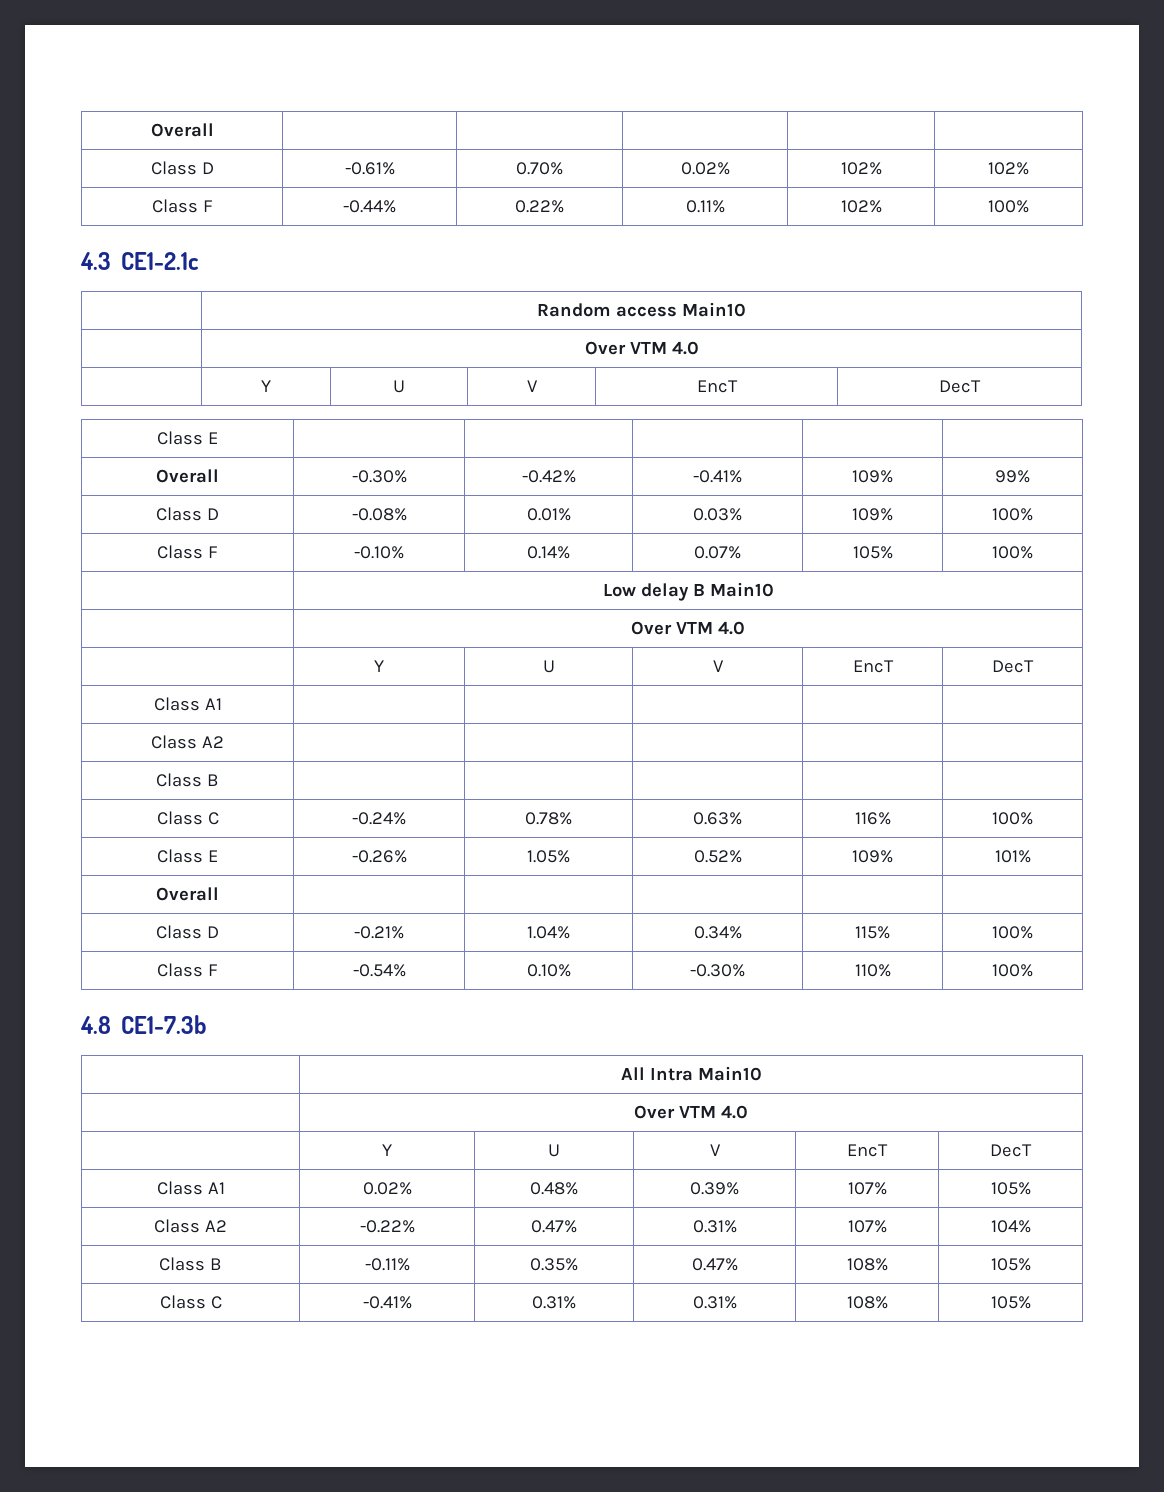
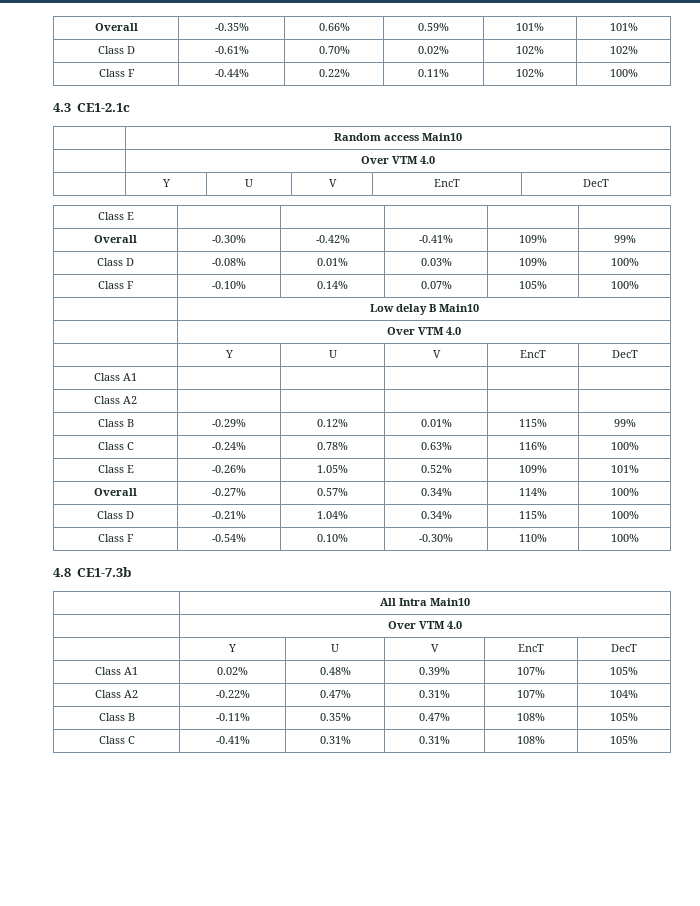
[150,123,214,137] Overall | | | | | -> [94,23,138,31] [214,23,249,31] [318,23,350,31] [418,23,449,31] [516,23,544,31] [609,23,638,31] Overall | -0.35% | 0.66% | 0.59% | 101% | 101%
(219, 780) | | | | -> [212,419,246,427] [317,419,348,427] [420,419,452,427] [519,419,547,427] [613,419,636,427] -0.29% | 0.12% | 0.01% | 115% | 99%
(219, 894) | | | | -> [212,488,246,496] [317,488,348,496] [420,488,452,496] [519,488,547,496] [610,488,639,496] -0.27% | 0.57% | 0.34% | 114% | 100%

